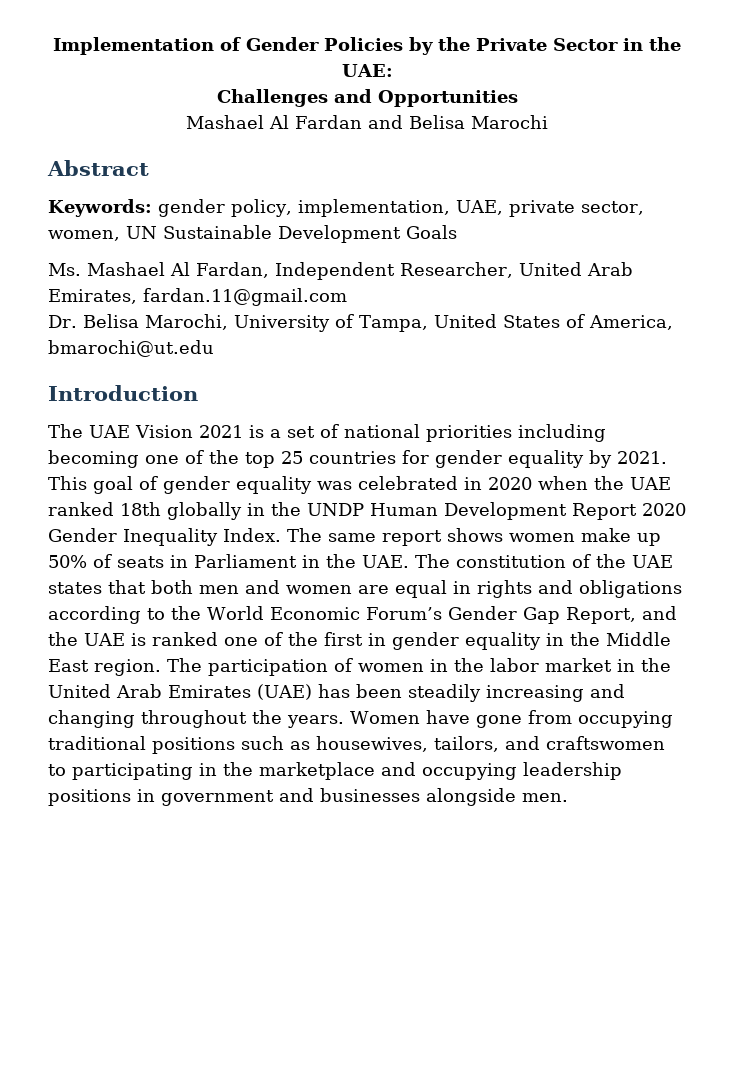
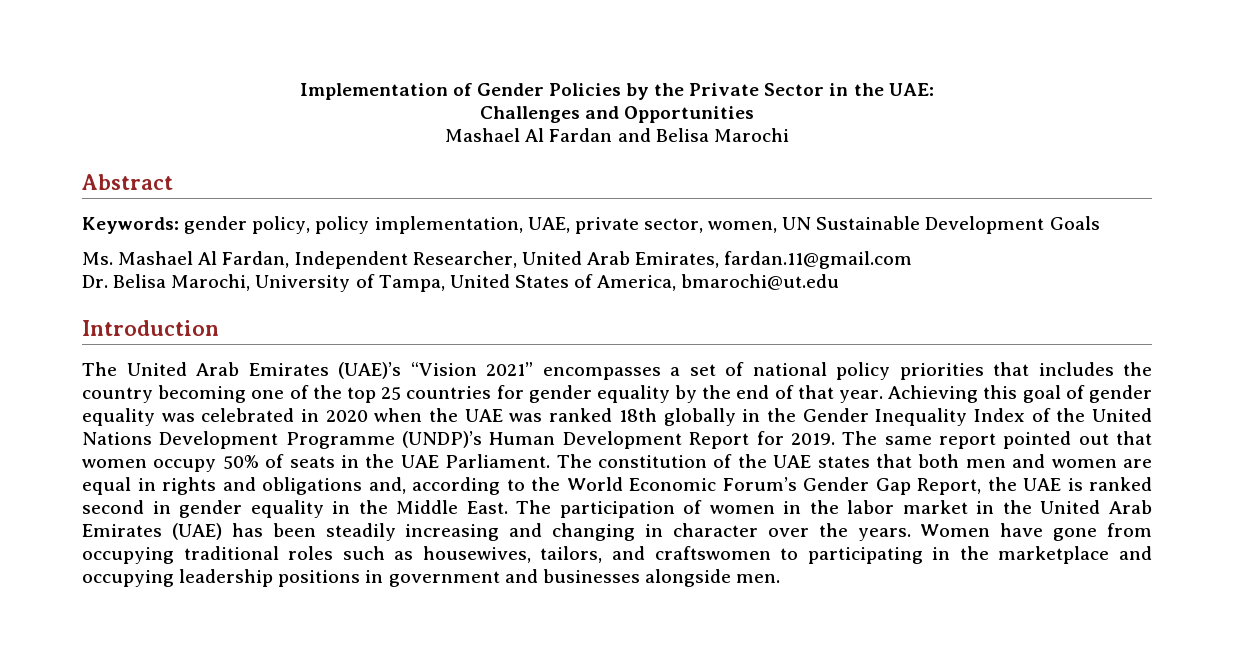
(292, 208) none -> [315,216,370,234] policy
[89,424,606,442] UAE Vision 2021 is a set of national priorities including -> [126,362,1152,380] [82,387,153,403] United Arab Emirates (UAE)’s “Vision 2021” encompasses a set of national policy priorities that includes the country
[617,451,667,464] [48,476,87,490] 2021. This -> [702,385,1018,403] the end of that year. Achieving this
(671, 483) none -> [509,413,543,422] was
[307,502,686,520] [48,528,661,546] [48,554,409,568] UNDP Human Development Report 2020 Gender Inequality Index. The same report shows women make up 50% of seats in Parliament in the UAE. -> [802,408,1153,426] [82,431,1153,449] [82,454,551,472] Gender Inequality Index of the United Nations Development Programme (UNDP)’s Human Development Report for 2019. The same report pointed out that women occupy 50% of seats in the UAE Parliament.
(682, 589) none -> [368,477,406,494] and,
[641,606,677,620] and -> (981, 486) none
[224,632,363,646] one of the first -> [82,500,144,514] second
[48,659,161,676] East region. -> [466,501,508,514] East.
[141,710,247,728] throughout -> [645,523,809,537] in character over
[152,737,235,754] positions -> [288,546,334,560] roles

